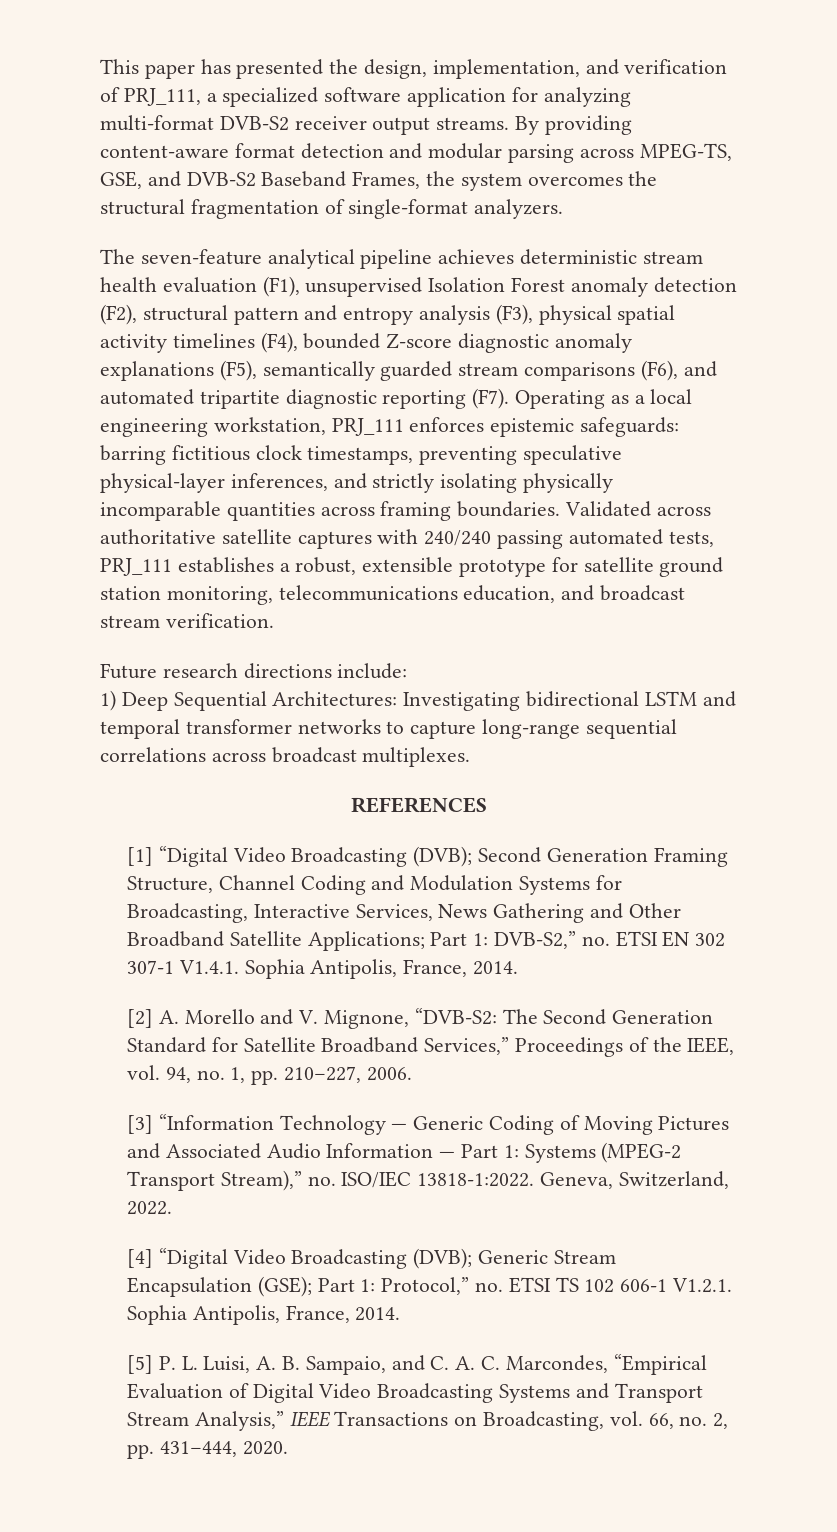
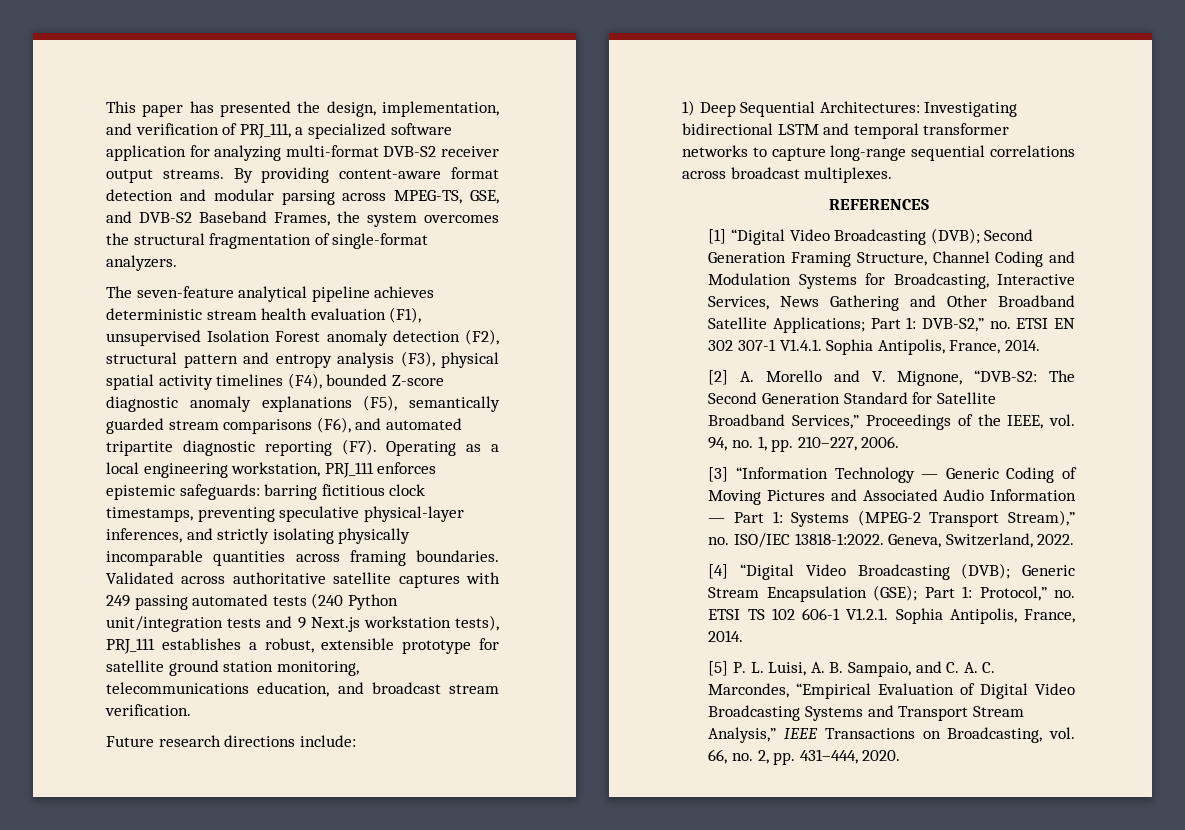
[424,530,492,546] 240/240 -> [106,595,130,607] 249
[668,531,714,547] tests, -> [272,593,398,610] [106,615,499,632] tests (240 Python unit/integration tests and 9 Next.js workstation tests),

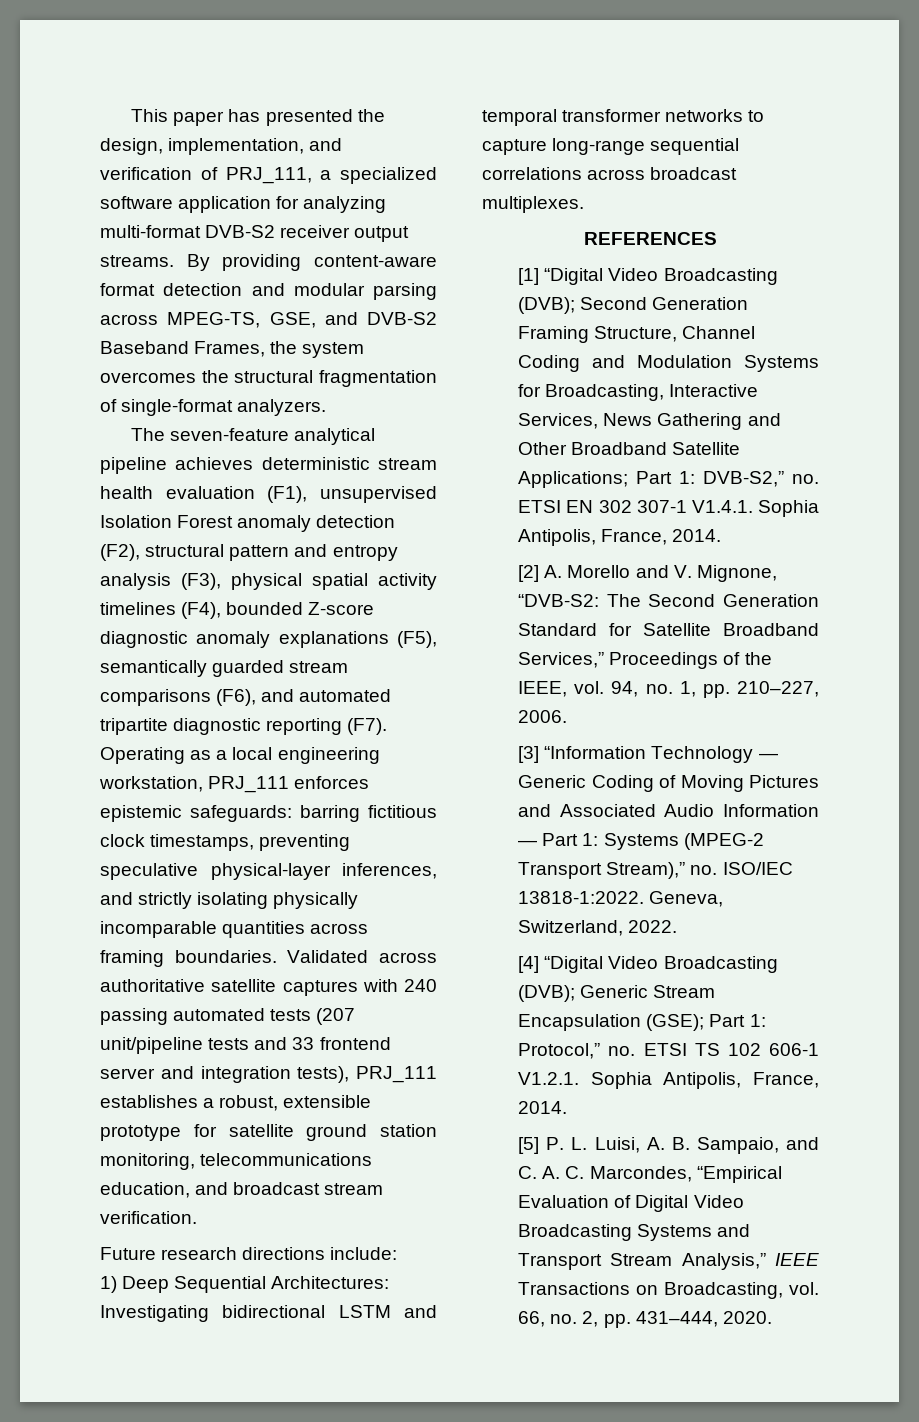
[106,595,130,607] 249 -> [404,979,437,992] 240
[311,593,398,610] [106,616,451,632] (240 Python unit/integration tests and 9 Next.js workstation -> [316,1008,356,1025] [100,1037,391,1054] [100,1066,291,1083] (207 unit/pipeline tests and 33 frontend server and integration

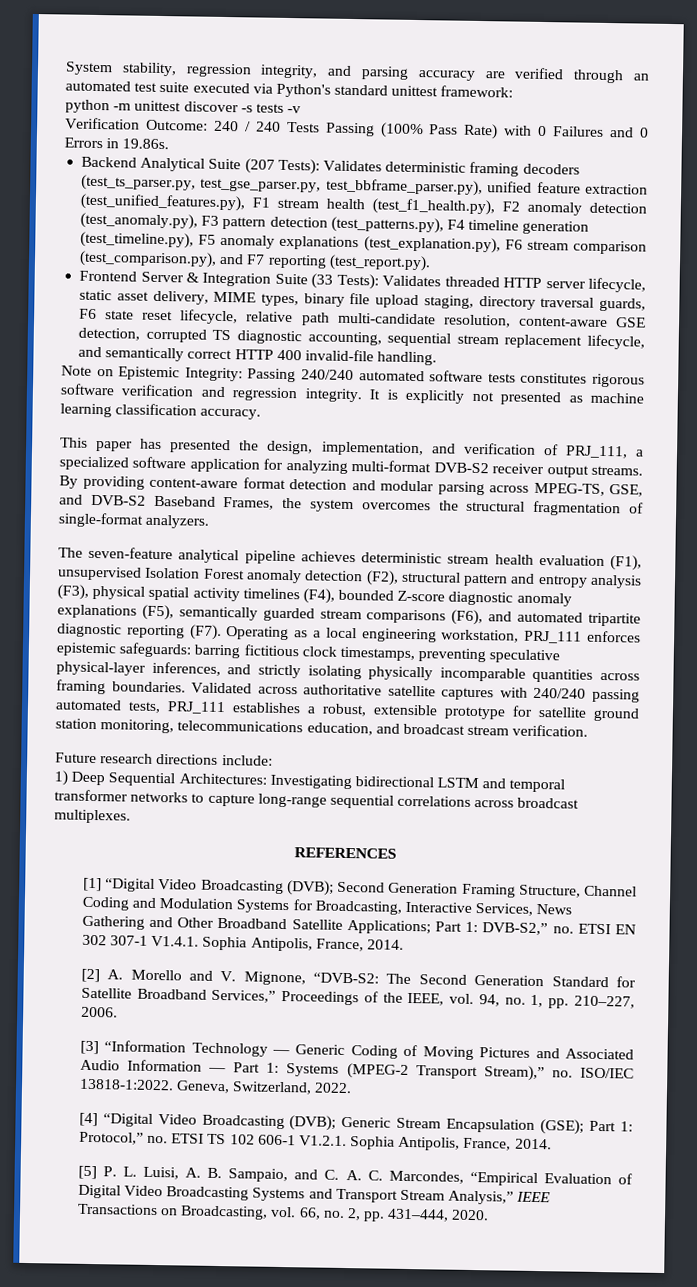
(131, 115) none -> [65,61,649,84] [65,80,514,98] [65,99,302,114] [65,117,650,140] [64,137,170,150] [81,156,580,177] [81,174,649,197] [80,193,647,216] [80,212,590,235] [80,231,647,255] [79,250,431,272] [79,270,646,293] [79,289,647,312] [79,308,646,328] [78,327,645,350] [78,346,438,366] [61,365,646,388] [60,383,644,406] [60,403,262,420] System stability, regression integrity, and parsing accuracy are verified through an automated test suite executed via Python's standard unittest framework: // python -m unittest discover -s tests -v // Verification Outcome: 240 / 240 Tests Passing (100% Pass Rate) with 0 Failures and 0 Errors in 19.86s. // Backend Analytical Suite (207 Tests): Validates deterministic framing decoders (test_ts_parser.py, test_gse_parser.py, test_bbframe_parser.py), unified feature extraction (test_unified_features.py), F1 stream health (test_f1_health.py), F2 anomaly detection (test_anomaly.py), F3 pattern detection (test_patterns.py), F4 timeline generation (test_timeline.py), F5 anomaly explanations (test_explanation.py), F6 stream comparison (test_comparison.py), and F7 reporting (test_report.py). // Frontend Server & Integration Suite (33 Tests): Validates threaded HTTP server lifecycle, static asset delivery, MIME types, binary file upload staging, directory traversal guards, F6 state reset lifecycle, relative path multi-candidate resolution, content-aware GSE detection, corrupted TS diagnostic accounting, sequential stream replacement lifecycle, and semantically correct HTTP 400 invalid-file handling. // Note on Epistemic Integrity: Passing 240/240 automated software tests constitutes rigorous software verification and regression integrity. It is explicitly not presented as machine learning classification accuracy. //
[404,979,437,992] 240 -> [533,687,587,699] 240/240
[270,1008,356,1025] [100,1037,391,1054] [100,1066,350,1083] tests (207 unit/pipeline tests and 33 frontend server and integration tests), -> [128,701,161,714] tests,

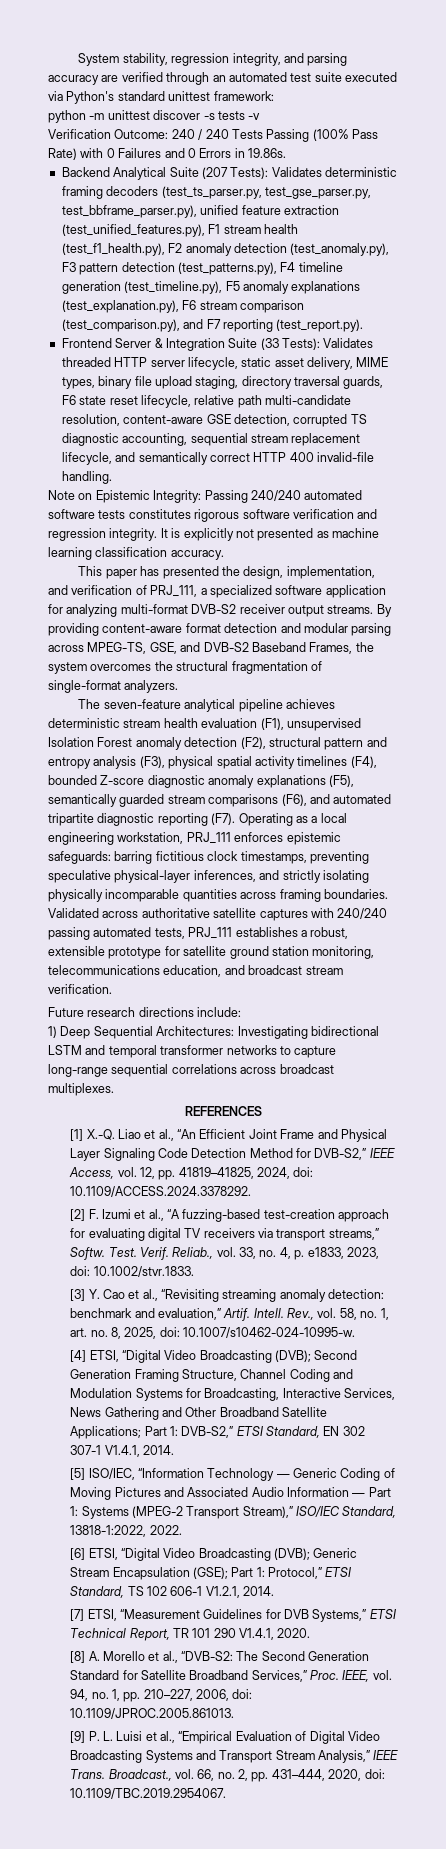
(102, 884) none -> [86,1129,387,1142] [70,1148,395,1161] [69,1167,314,1180] [70,1186,252,1197] [70,1209,390,1222] [70,1228,379,1241] [70,1247,379,1260] [70,1266,194,1277] [70,1289,385,1302] [70,1308,389,1321] [70,1327,356,1339] [70,1350,119,1362] X.-Q. Liao et al., “An Efficient Joint Frame and Physical Layer Signaling Code Detection Method for DVB-S2,” IEEE Access, vol. 12, pp. 41819–41825, 2024, doi: 10.1109/ACCESS.2024.3378292. // [2] F. Izumi et al., “A fuzzing-based test-creation approach for evaluating digital TV receivers via transport streams,” Softw. Test. Verif. Reliab., vol. 33, no. 4, p. e1833, 2023, doi: 10.1002/stvr.1833. // [3] Y. Cao et al., “Revisiting streaming anomaly detection: benchmark and evaluation,” Artif. Intell. Rev., vol. 58, no. 1, art. no. 8, 2025, doi: 10.1007/s10462-024-10995-w. // [4] ETSI,
[552,923,611,935] no. ETSI -> [236,1426,321,1438] ETSI Standard,
[151,935,404,952] [80,968,636,988] [80,987,635,1009] [80,1006,118,1018] [79,1040,99,1055] V1.4.1. Sophia Antipolis, France, 2014. // [2] A. Morello and V. Mignone, “DVB-S2: The Second Generation Standard for Satellite Broadband Services,” Proceedings of the IEEE, vol. 94, no. 1, pp. 210–227, 2006. // [3] -> [104,1445,174,1457] [70,1468,135,1480] V1.4.1, 2014. // [5] ISO/IEC,
[551,1067,634,1079] [78,1078,313,1095] no. ISO/IEC 13818-1:2022. Geneva, Switzerland, -> [296,1506,397,1518] [70,1525,147,1537] ISO/IEC Standard, 13818-1:2022,
[78,1112,98,1127] [4] -> [70,1548,118,1560] [6] ETSI,
[146,1133,205,1144] no. ETSI -> [325,1567,352,1577] [70,1586,125,1598] ETSI Standard,
[298,1135,552,1151] [77,1165,464,1184] V1.2.1. Sophia Antipolis, France, 2014. // [5] P. L. Luisi, A. B. Sampaio, and C. A. C. Marcondes, -> [205,1586,275,1598] [70,1609,396,1622] [70,1628,311,1641] [70,1651,370,1663] [70,1670,392,1682] [70,1689,253,1702] [70,1708,235,1719] [70,1731,176,1743] V1.2.1, 2014. // [7] ETSI, “Measurement Guidelines for DVB Systems,” ETSI Technical Report, TR 101 290 V1.4.1, 2020. // [8] A. Morello et al., “DVB-S2: The Second Generation Standard for Satellite Broadband Services,” Proc. IEEE, vol. 94, no. 1, pp. 210–227, 2006, doi: 10.1109/JPROC.2005.861013. // [9] P. L. Luisi et al.,
[77,1203,269,1220] Transactions on Broadcasting, -> [70,1769,172,1781] Trans. Broadcast.,
[451,1209,490,1221] 2020. -> [328,1769,385,1781] [70,1788,227,1799] 2020, doi: 10.1109/TBC.2019.2954067.

